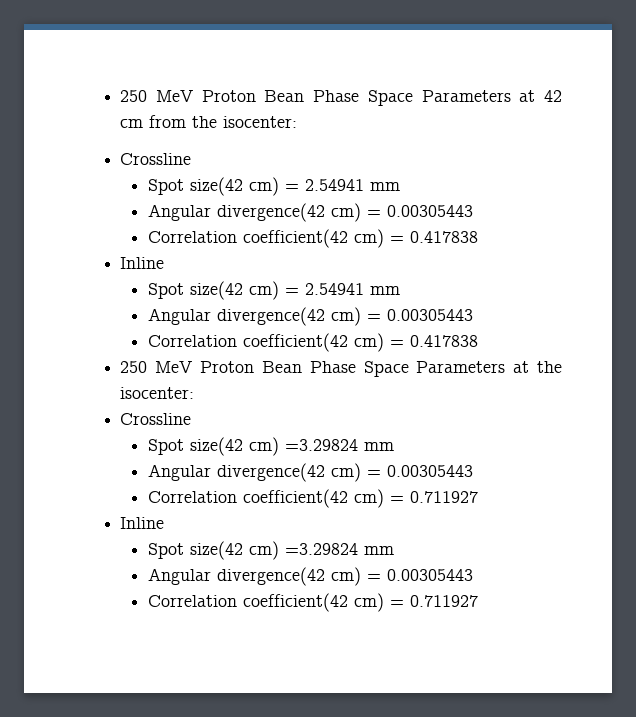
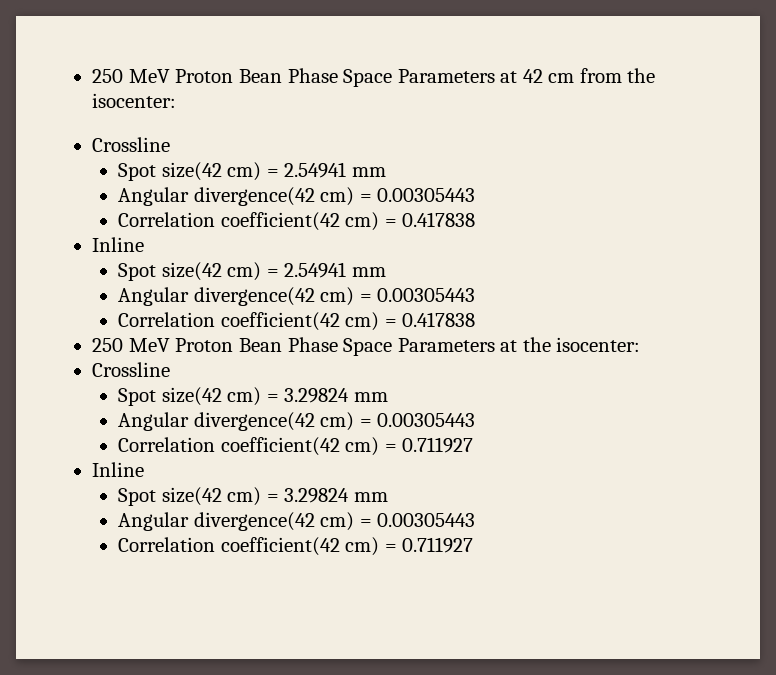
[284,439,358,451] =3.29824 -> [266,388,350,403] = 3.29824
[284,543,358,555] =3.29824 -> [266,488,350,503] = 3.29824

